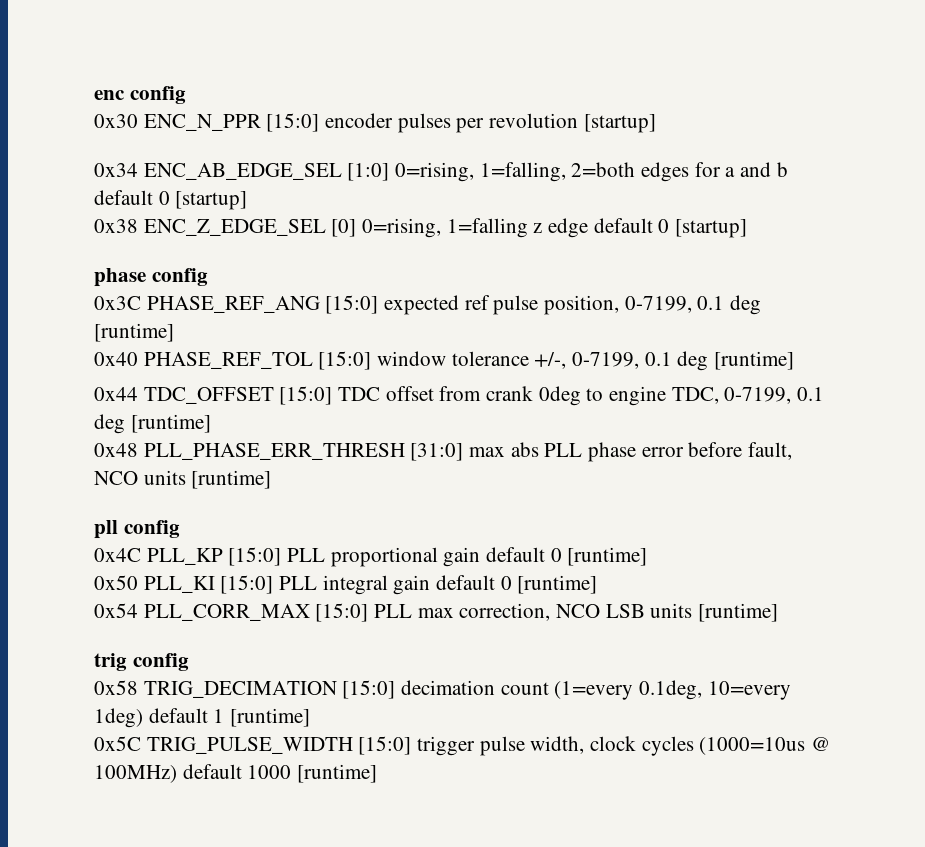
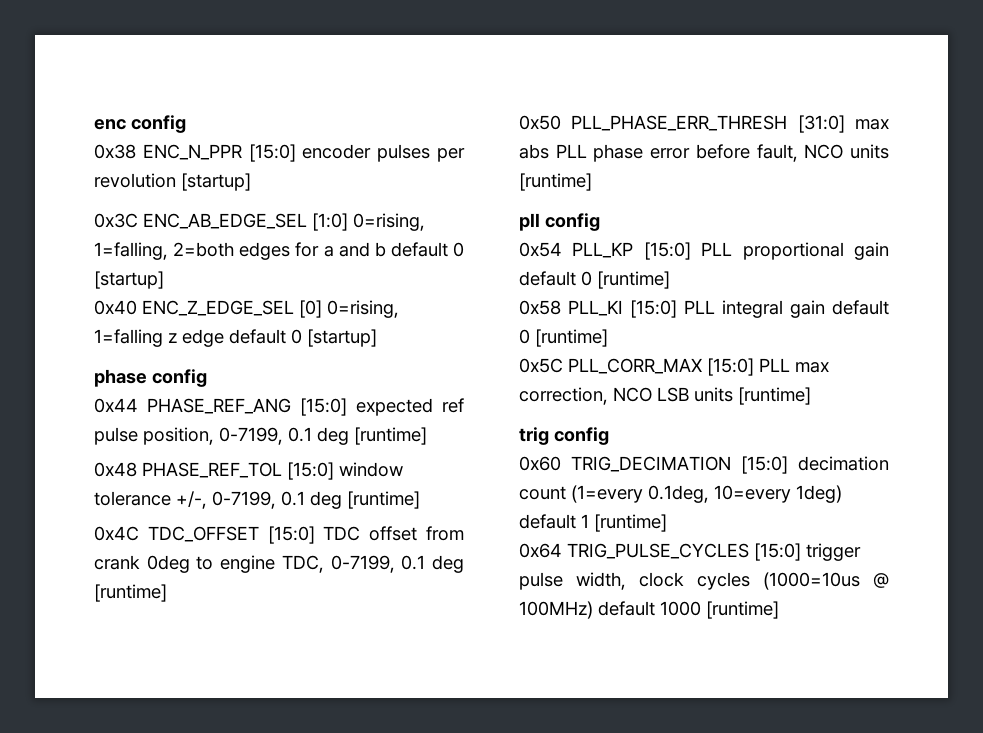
[94,114,138,128] 0x30 -> [94,144,136,159] 0x38
[94,163,138,177] 0x34 -> [94,213,138,228] 0x3C
[94,219,138,233] 0x38 -> [94,300,137,315] 0x40
[94,296,141,310] 0x3C -> [94,398,138,413] 0x44
[94,352,138,366] 0x40 -> [94,462,137,477] 0x48
[94,387,138,401] 0x44 -> [94,526,139,541] 0x4C
[94,443,138,457] 0x48 -> [519,115,561,130] 0x50
[94,548,141,562] 0x4C -> [519,242,562,257] 0x54
[94,575,138,590] 0x50 -> [519,300,561,315] 0x58
[94,603,138,618] 0x54 -> [519,358,563,373] 0x5C
[94,680,138,695] 0x58 -> [519,456,561,471] 0x60
[94,736,353,754] 0x5C TRIG_PULSE_WIDTH -> [519,543,749,559] 0x64 TRIG_PULSE_CYCLES

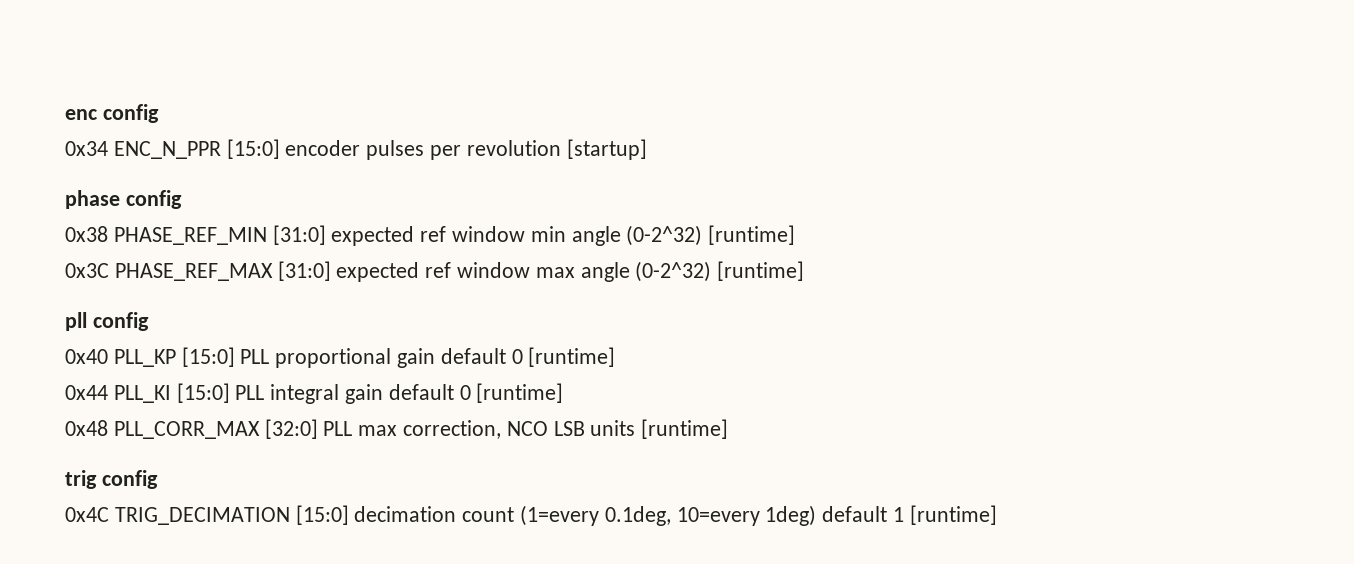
[94,144,136,159] 0x38 -> [65,141,108,156] 0x34
[94,213,425,231] [94,242,464,260] [94,271,164,289] [94,300,399,318] [94,329,377,347] [94,369,207,387] [94,398,464,416] [94,427,427,445] [94,462,403,480] [94,491,420,509] [94,526,465,544] [94,555,464,573] [94,584,167,602] [519,115,889,133] [519,144,889,162] 0x3C ENC_AB_EDGE_SEL [1:0] 0=rising, 1=falling, 2=both edges for a and b default 0 [startup] // 0x40 ENC_Z_EDGE_SEL [0] 0=rising, 1=falling z edge default 0 [startup] // phase config // 0x44 PHASE_REF_ANG [15:0] expected ref pulse position, 0-7199, 0.1 deg [runtime] // 0x48 PHASE_REF_TOL [15:0] window tolerance +/-, 0-7199, 0.1 deg [runtime] // 0x4C TDC_OFFSET [15:0] TDC offset from crank 0deg to engine TDC, 0-7199, 0.1 deg [runtime] // 0x50 PLL_PHASE_ERR_THRESH [31:0] max abs PLL phase error before fault, NCO units -> [65,190,182,209] [65,225,796,246] [65,261,712,282] phase config // 0x38 PHASE_REF_MIN [31:0] expected ref window min angle (0-2^32) [runtime] // 0x3C PHASE_REF_MAX [31:0] expected ref window max angle (0-2^32)
[519,242,562,257] 0x54 -> [65,349,108,364] 0x40
[519,300,561,315] 0x58 -> [65,385,108,400] 0x44
[519,358,754,376] 0x5C PLL_CORR_MAX [15:0] -> [65,419,318,439] 0x48 PLL_CORR_MAX [32:0]
[519,456,561,471] 0x60 -> [65,507,109,522] 0x4C
[519,543,861,561] [519,572,889,590] [519,601,779,619] // 0x64 TRIG_PULSE_CYCLES [15:0] trigger pulse width, clock cycles (1000=10us @ 100MHz) default 1000 [runtime] -> (997, 515) none

